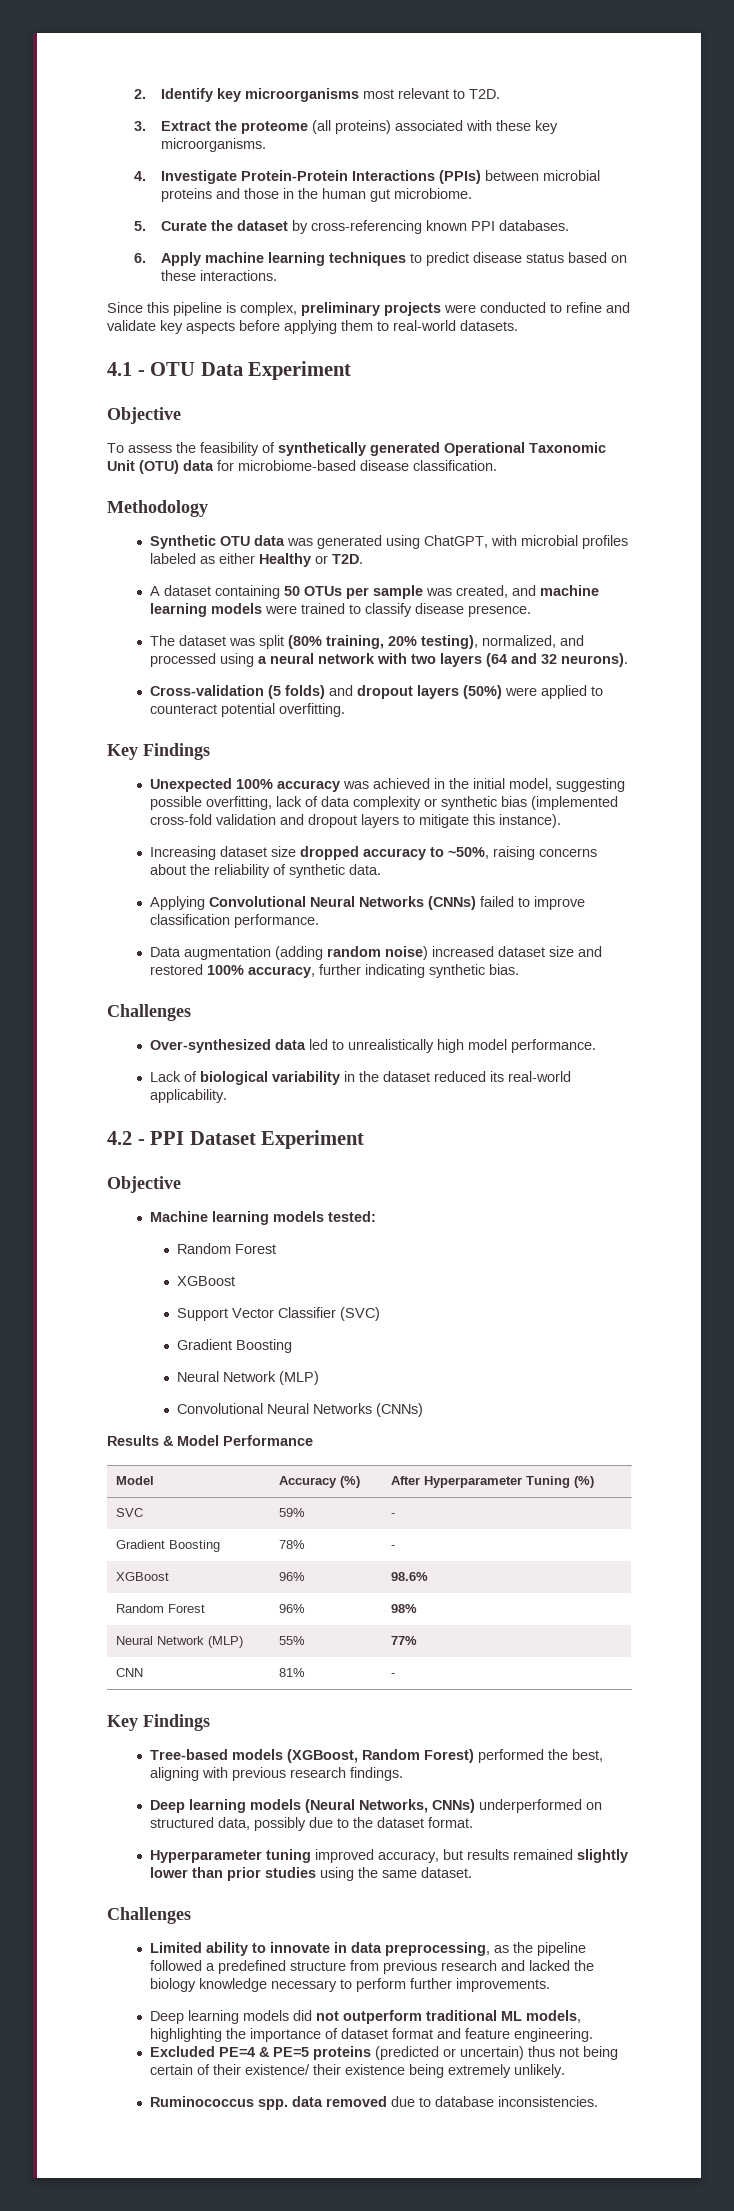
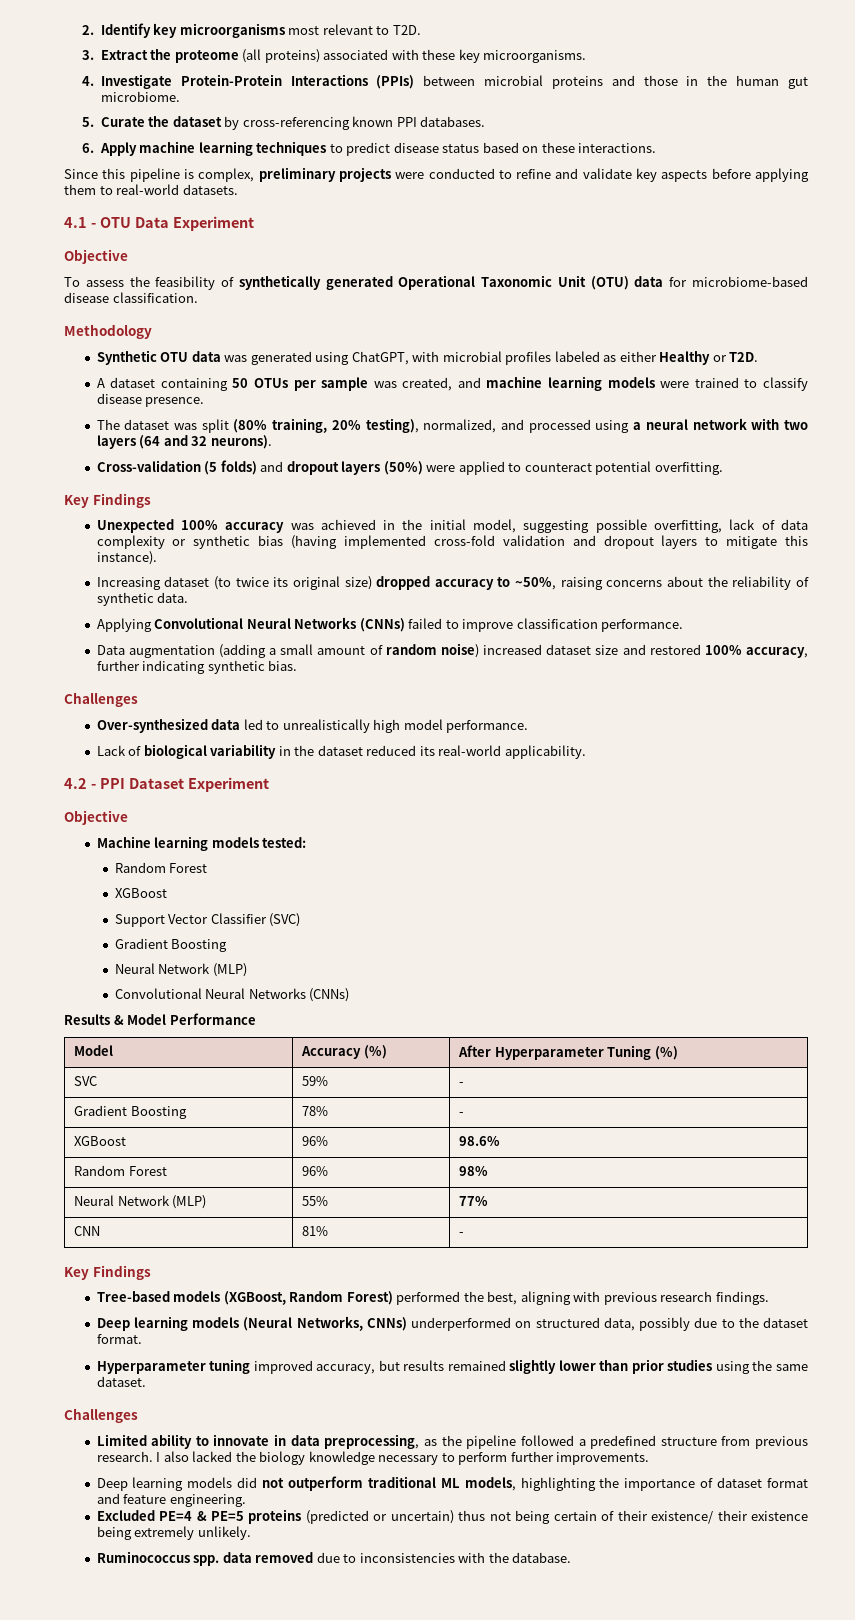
[531,796,619,810] (implemented -> [291,535,426,549] (having implemented
[271,846,297,857] size -> [213,576,372,590] (to twice its original size)
(324, 953) none -> [269,644,383,655] a small amount of
[441,1960,526,1971] research and -> [96,1451,189,1462] research. I also
[435,2096,599,2107] database inconsistencies. -> [359,1552,572,1563] inconsistencies with the database.

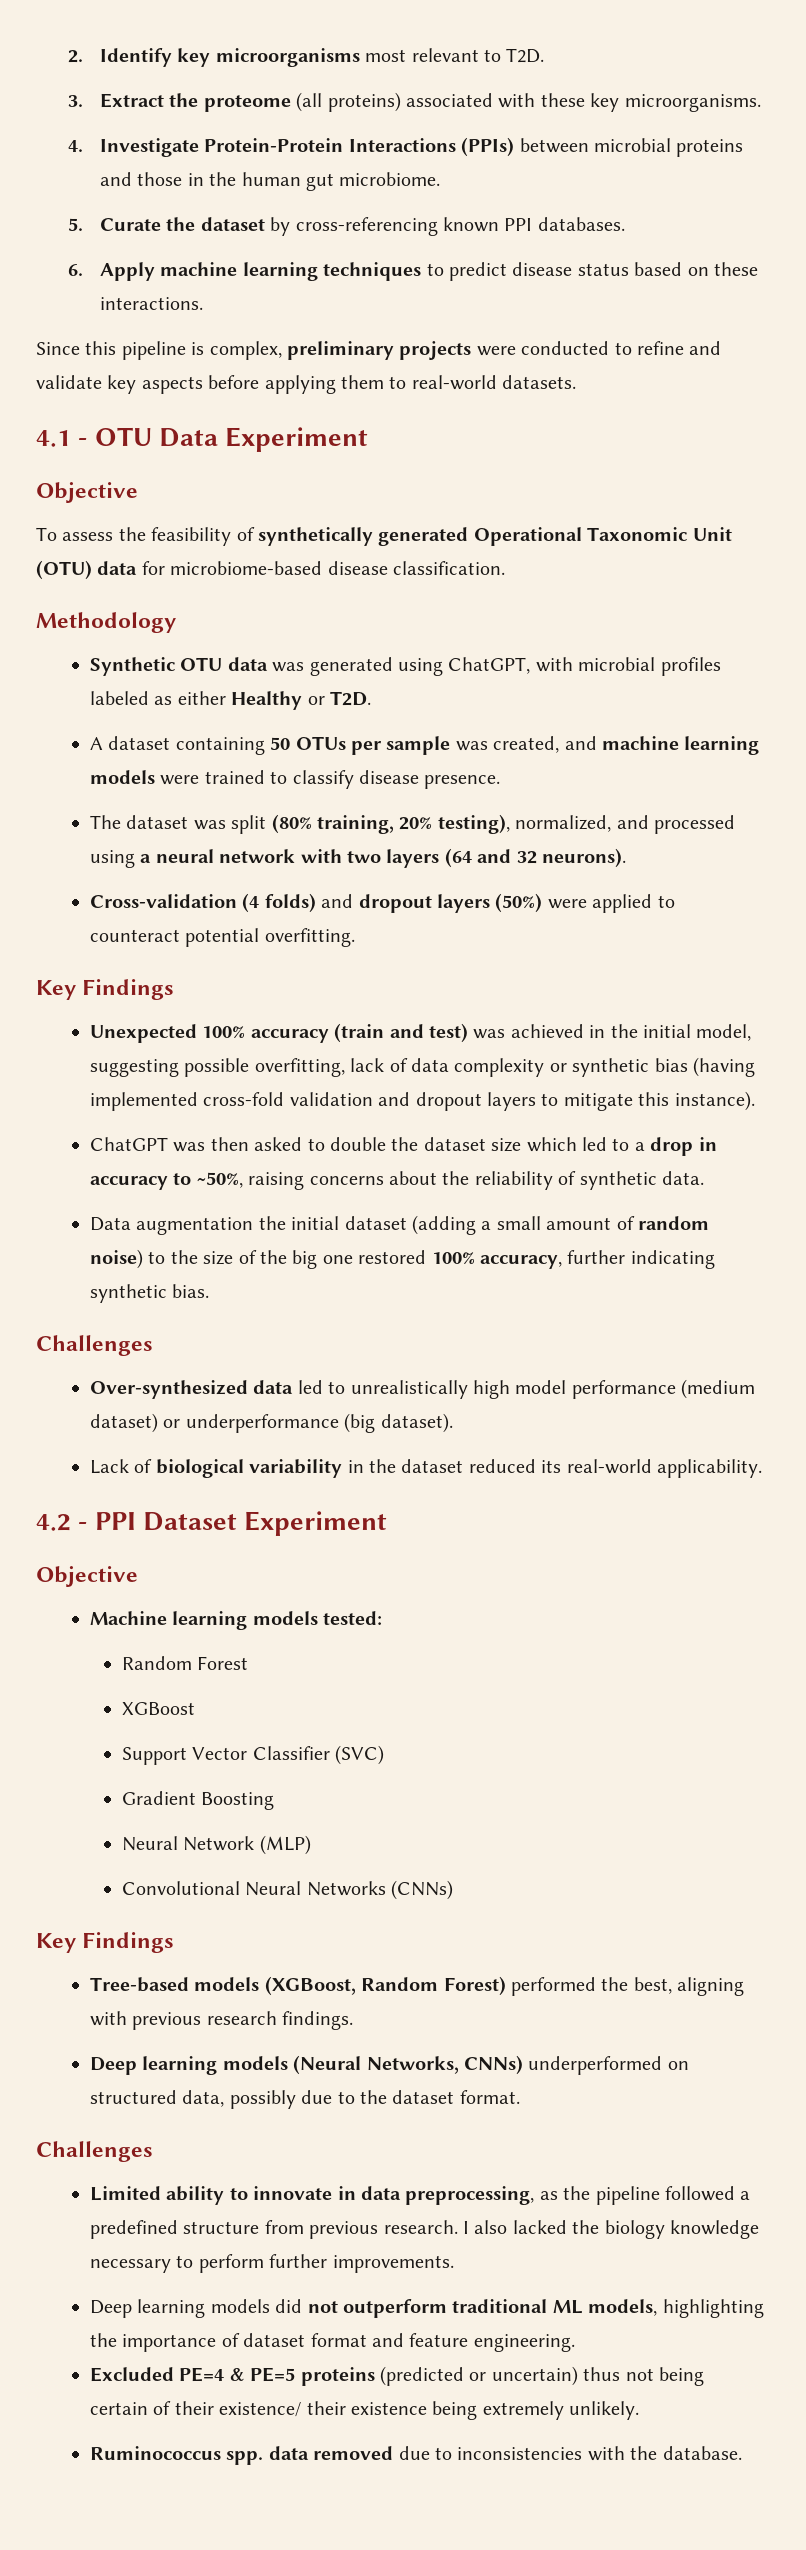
[204,461,218,475] (5 -> [242,893,260,913] (4
(285, 527) none -> [334,1023,469,1043] (train and test)
[96,576,431,590] Increasing dataset (to twice its original size) dropped -> [90,1137,717,1156] ChatGPT was then asked to double the dataset size which led to a drop in
[96,617,684,632] // Applying Convolutional Neural Networks (CNNs) failed to improve classification performance. -> (705, 1178) none
(215, 651) none -> [258,1216,407,1230] the initial dataset
[483,644,646,655] increased dataset size and -> [148,1250,353,1269] to the size of the big one
[446,720,529,733] performance. -> [571,1379,756,1399] [90,1413,453,1433] performance (medium dataset) or underperformance (big dataset).
[64,1013,256,1025] [74,1045,114,1056] [301,1045,387,1059] [458,1045,678,1060] [74,1076,98,1086] [302,1076,329,1086] [459,1082,465,1086] [74,1105,187,1119] [302,1106,329,1116] [459,1112,465,1116] [74,1136,127,1146] [302,1136,329,1146] [459,1136,501,1146] [74,1165,167,1176] [302,1166,329,1176] [459,1166,489,1176] [74,1195,207,1209] [302,1196,329,1206] [459,1196,489,1206] [74,1226,101,1236] [302,1226,329,1236] [459,1232,465,1236] // Results & Model Performance // Model | Accuracy (%) | After Hyperparameter Tuning (%) // SVC | 59% | - // Gradient Boosting | 78% | - // XGBoost | 96% | 98.6% // Random Forest | 96% | 98% // Neural Network (MLP) | 55% | 77% // CNN | 81% | - -> (454, 1890) none
[96,1359,808,1374] [96,1376,146,1387] // Hyperparameter tuning improved accuracy, but results remained slightly lower than prior studies using the same dataset. -> (520, 2097) none

